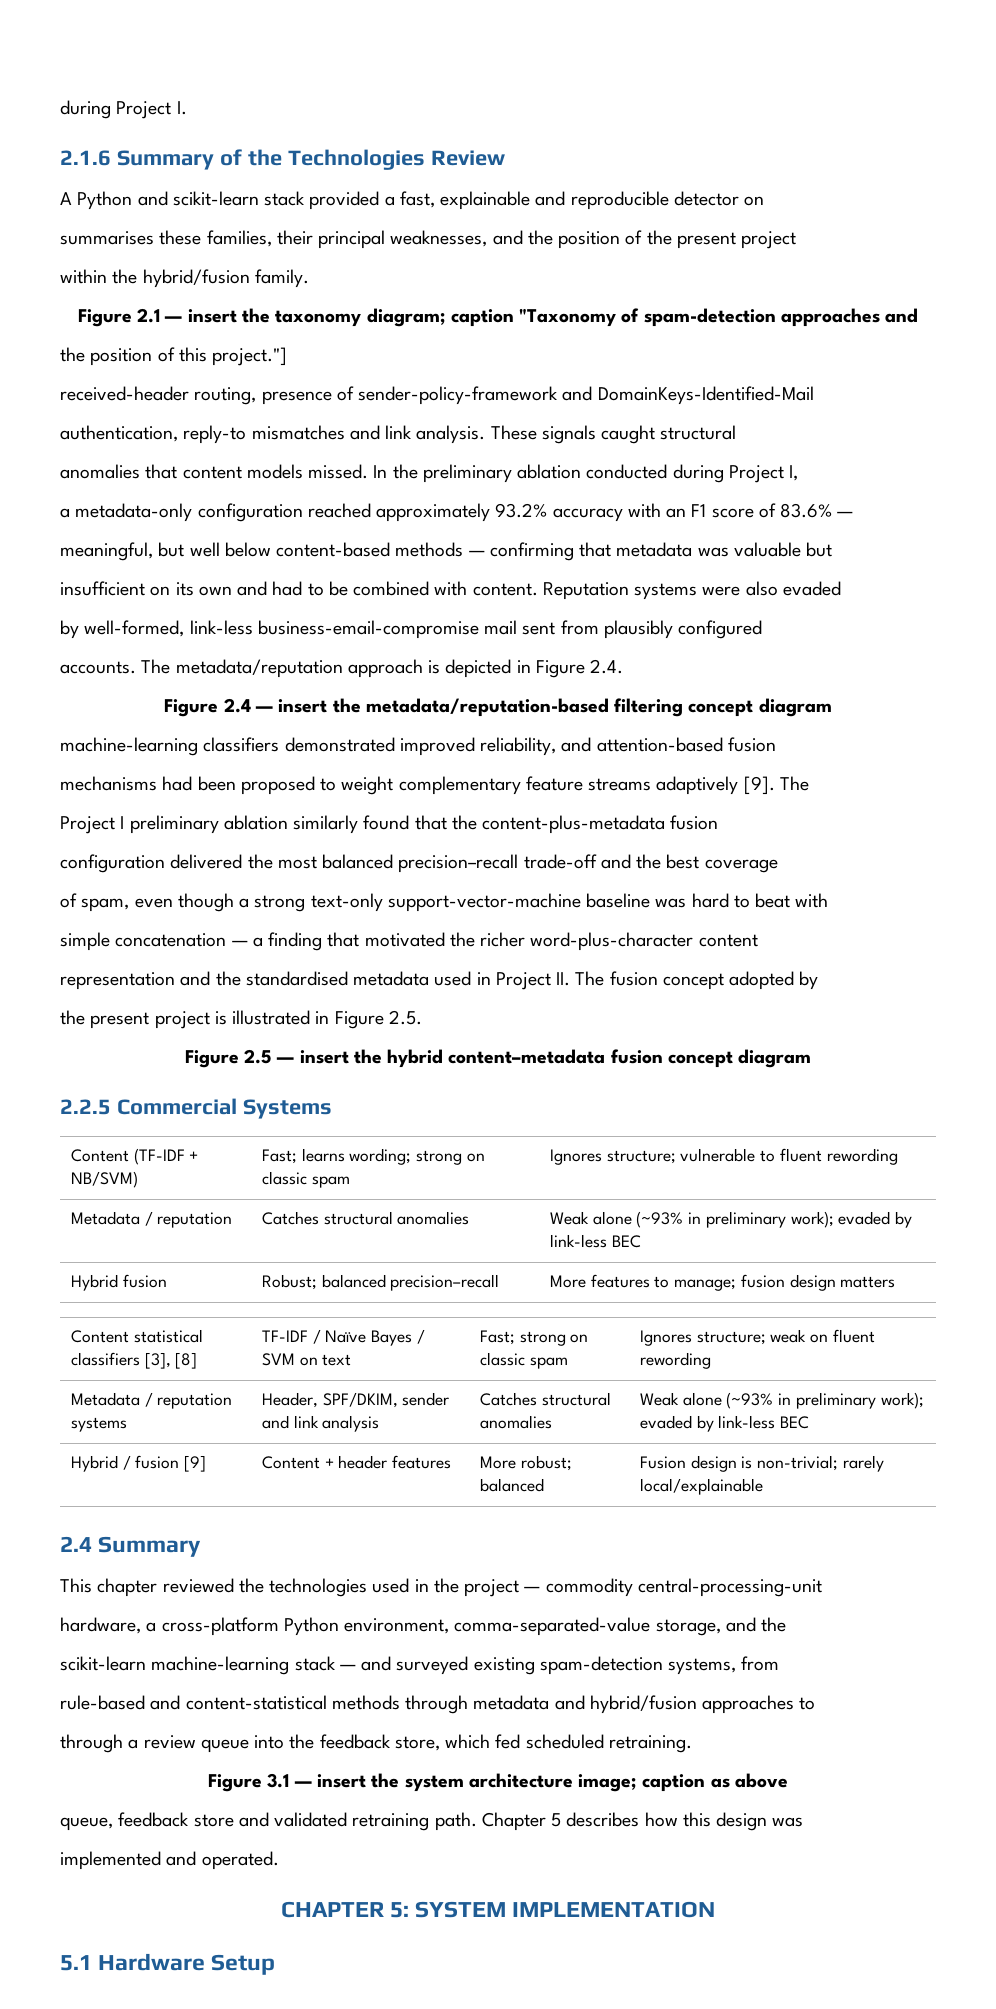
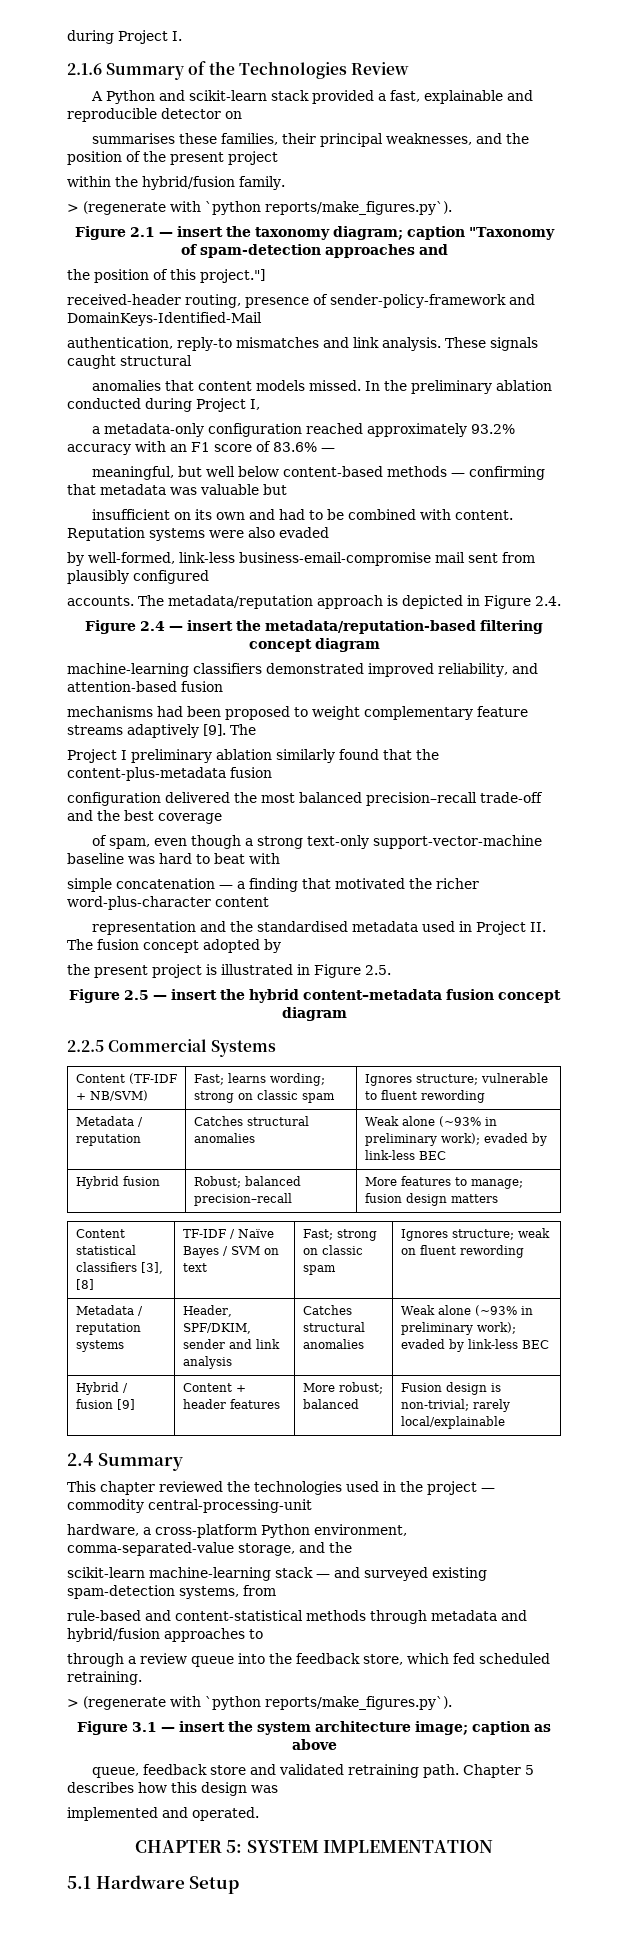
(309, 278) none -> [67,201,452,215] // > (regenerate with `python reports/make_figures.py`).
(692, 1744) none -> [67,1696,452,1710] // > (regenerate with `python reports/make_figures.py`).

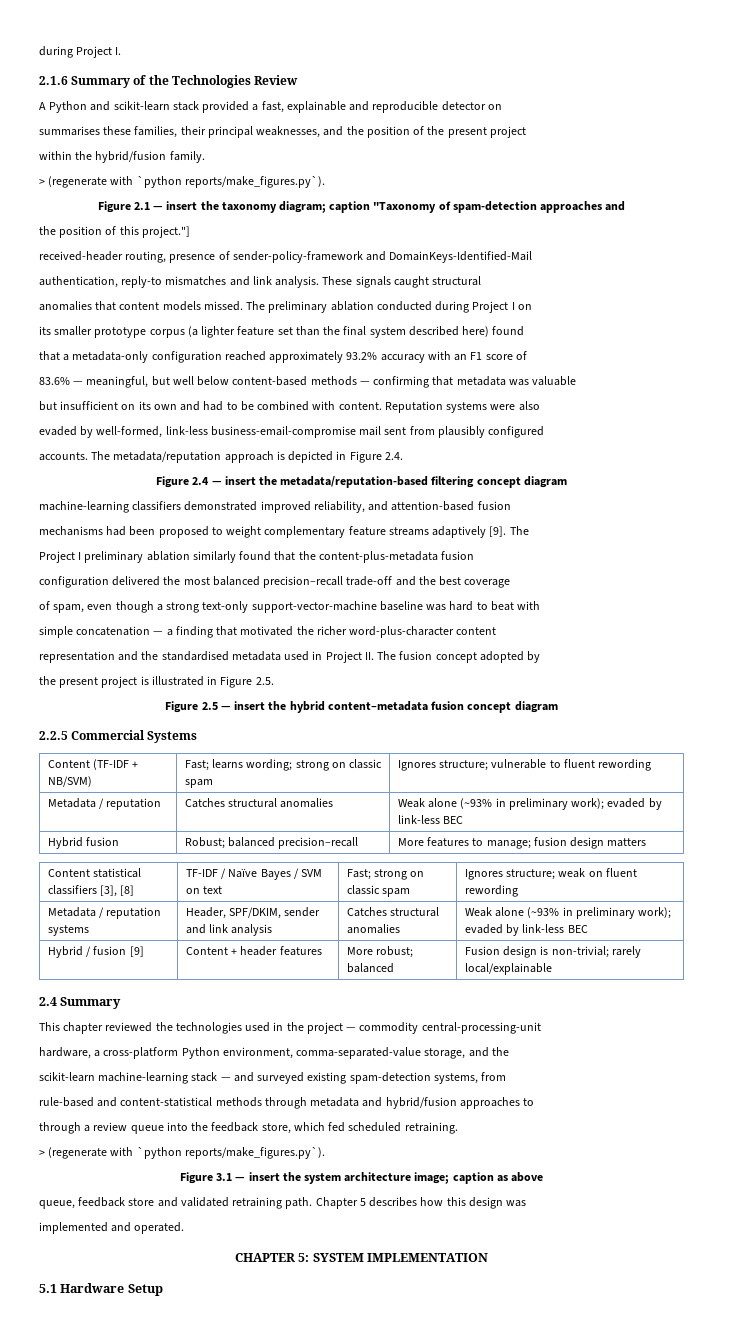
[364,380,407,391] In the -> [246,301,266,310] The
[250,399,260,410] I, // -> [511,302,532,310] [39,326,525,338] [39,351,60,361] I on // its smaller prototype corpus (a lighter feature set than the final system described here) found // that
(271, 446) none -> (527, 355) //
(335, 450) // -> (84, 383) none
[263,484,287,495] but // -> [39,401,57,411] // but
[279,527,329,538] evaded // -> [39,426,77,436] // evaded

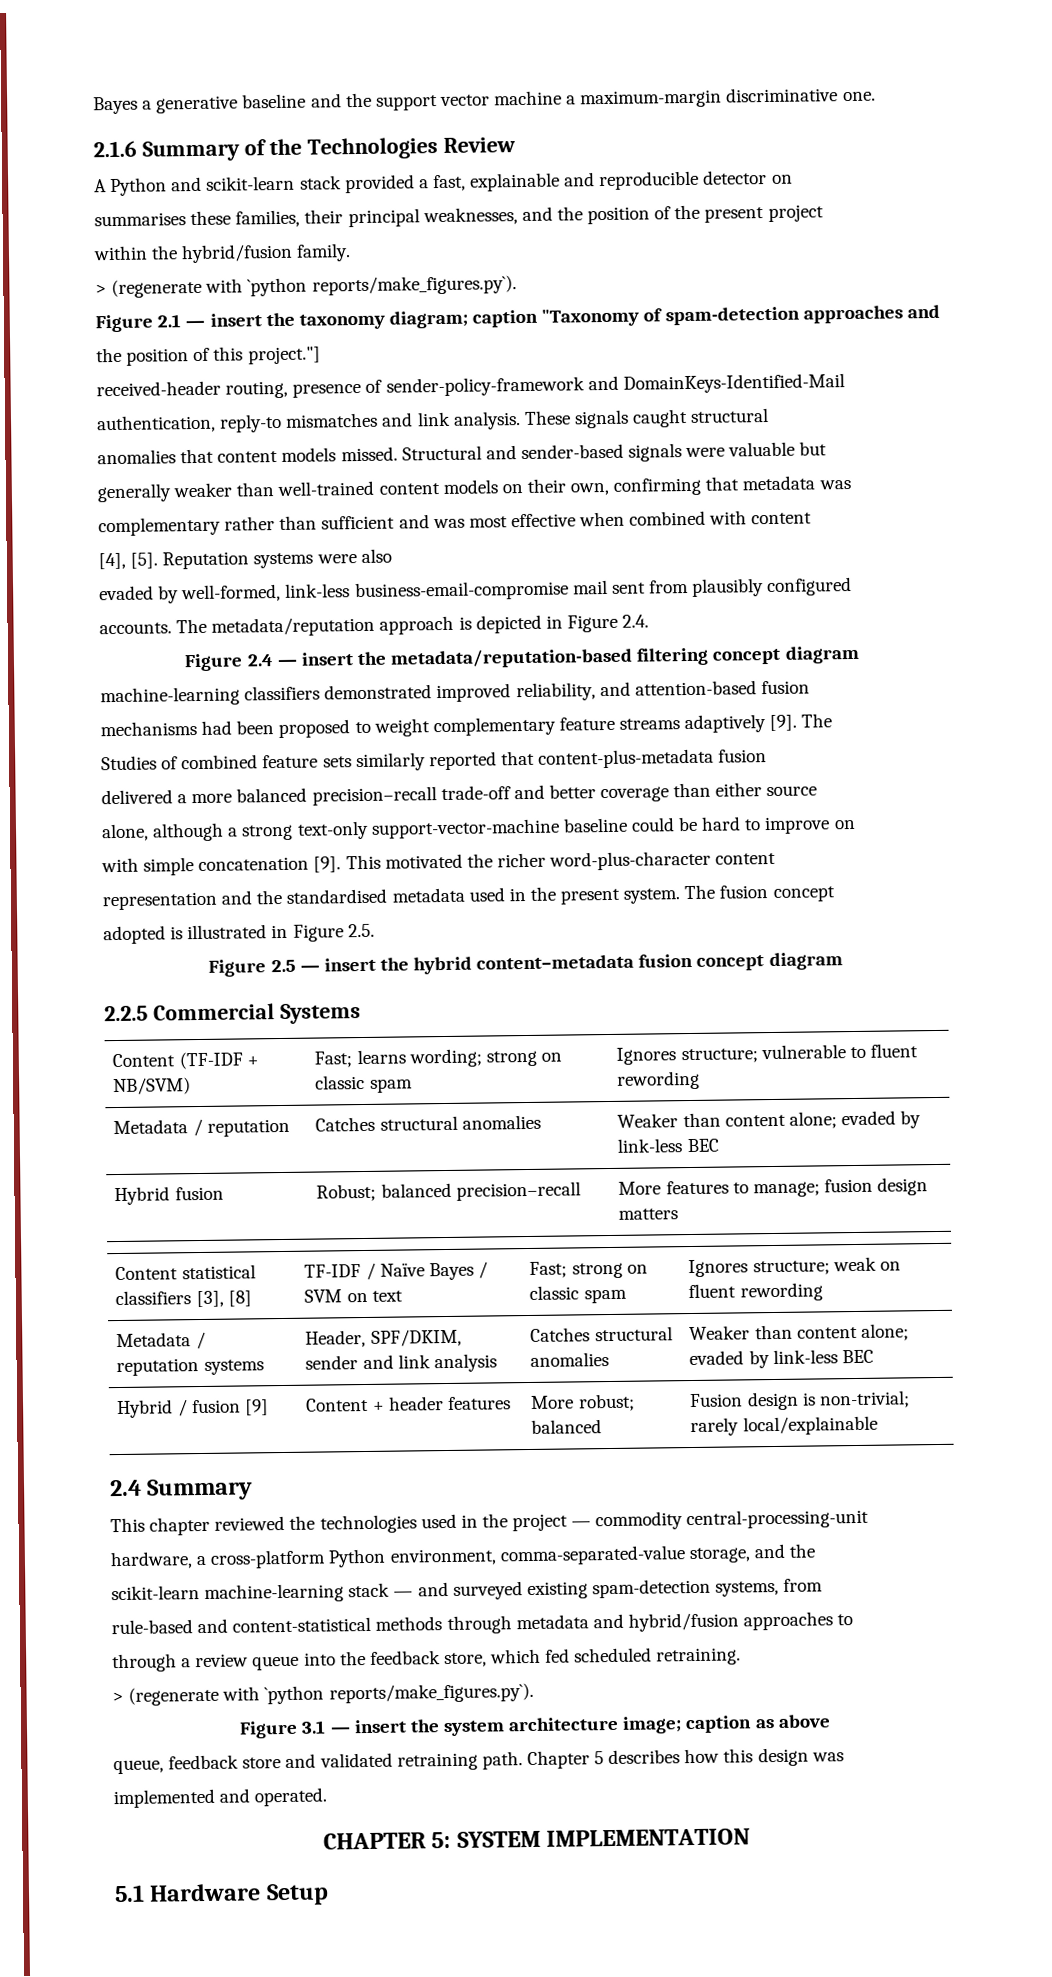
[39,46,122,58] during Project I. -> [93,87,876,115] Bayes a generative baseline and the support vector machine a maximum-margin discriminative one.
[246,301,532,313] [39,326,525,338] [39,351,527,363] [39,376,577,388] [39,401,382,411] The preliminary ablation conducted during Project I on // its smaller prototype corpus (a lighter feature set than the final system described here) found // that a metadata-only configuration reached approximately 93.2% accuracy with an F1 score of // 83.6% — meaningful, but well below content-based methods — confirming that metadata was valuable // but insufficient on its own and had to be combined with content. -> [401,441,828,462] [97,475,851,503] [98,510,813,537] [98,552,159,570] Structural and sender-based signals were valuable but // generally weaker than well-trained content models on their own, confirming that metadata was // complementary rather than sufficient and was most effective when combined with content // [4], [5].
[39,551,475,563] [39,576,210,588] Project I preliminary ablation similarly found that the content-plus-metadata fusion // configuration delivered the most -> [101,748,768,772] [101,789,233,805] Studies of combined feature sets similarly reported that content-plus-metadata fusion // delivered a more
[418,576,462,586] the best -> [548,784,596,799] better
[39,601,154,613] // of spam, even though -> [673,782,818,798] [101,822,225,842] than either source // alone, although
[426,601,541,611] was hard to beat with // -> [630,816,856,835] [101,857,139,873] could be hard to improve on // with
[153,626,238,638] — a finding that -> [313,854,381,873] [9]. This
[325,651,374,663] Project II. -> [529,886,681,905] the present system.
[479,651,541,663] [39,676,138,688] adopted by // the present project -> [103,925,166,945] // adopted
[397,798,605,810] Weak alone (~93% in preliminary work); -> [617,1111,837,1129] Weaker than content alone;
[464,907,672,919] Weak alone (~93% in preliminary work); -> [689,1323,909,1341] Weaker than content alone;

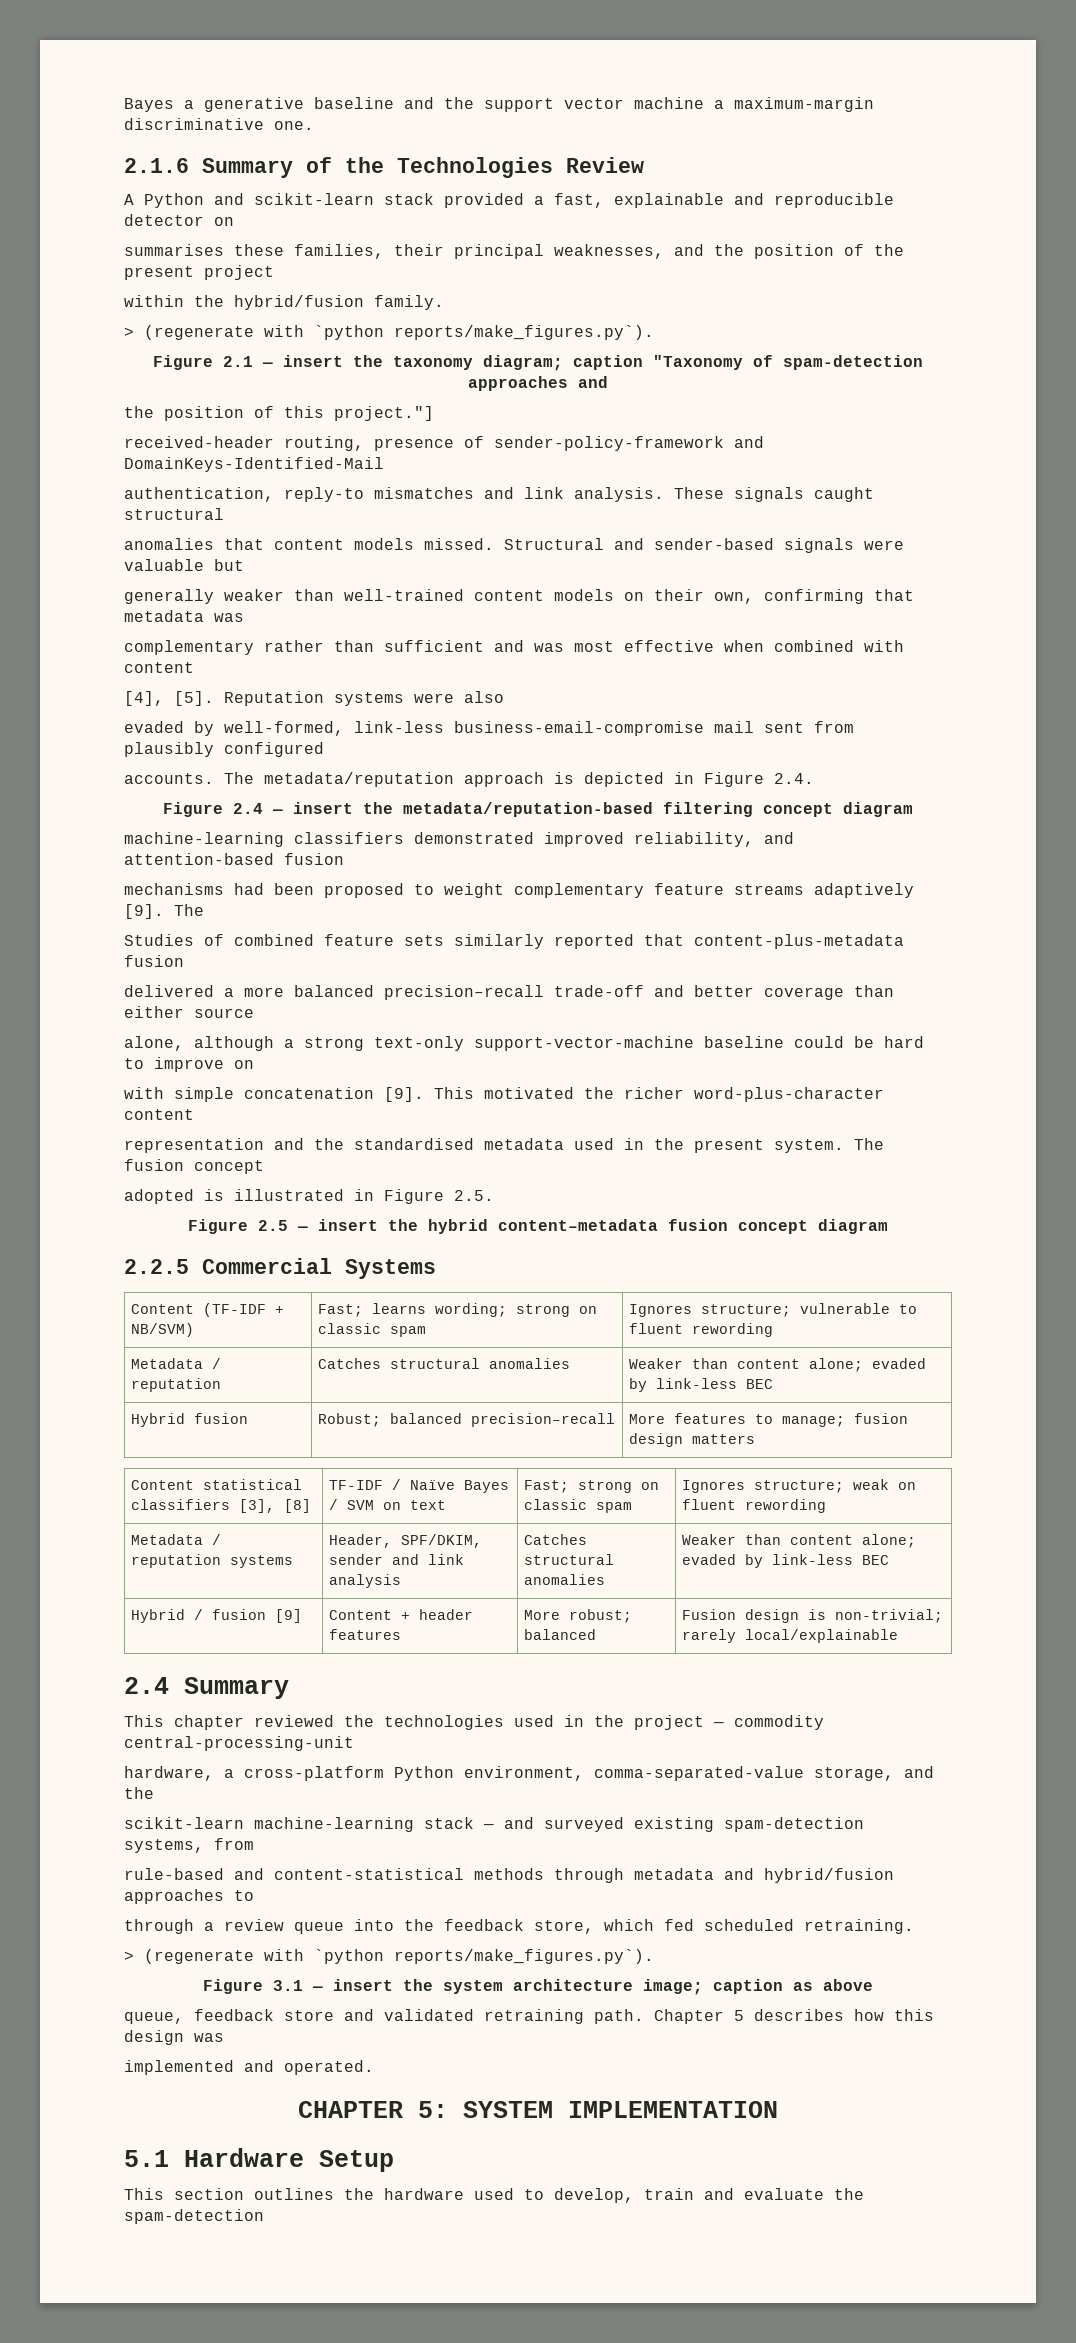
(329, 1894) none -> [124,2188,864,2203] [124,2209,264,2224] // This section outlines the hardware used to develop, train and evaluate the spam-detection

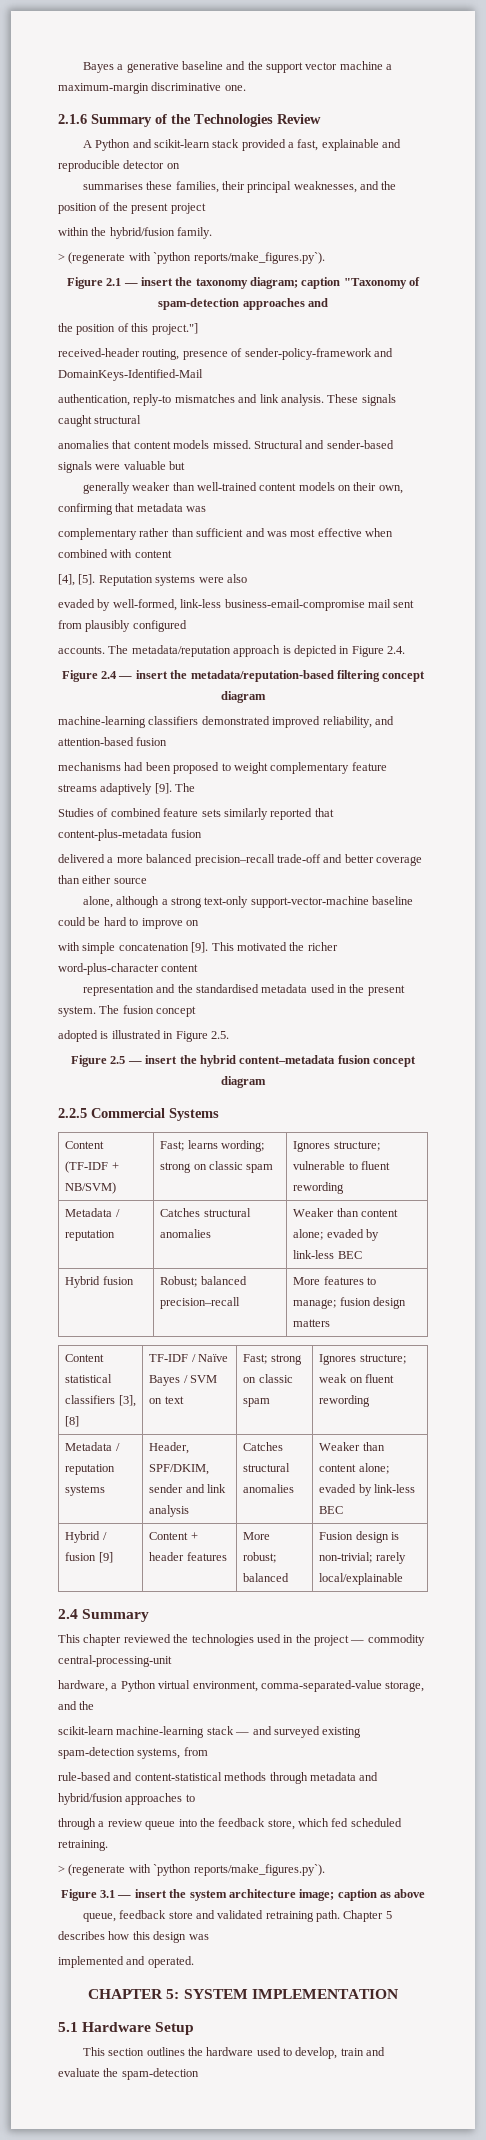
[244,1766,454,1781] cross-platform Python -> [120,1680,191,1692] Python virtual

